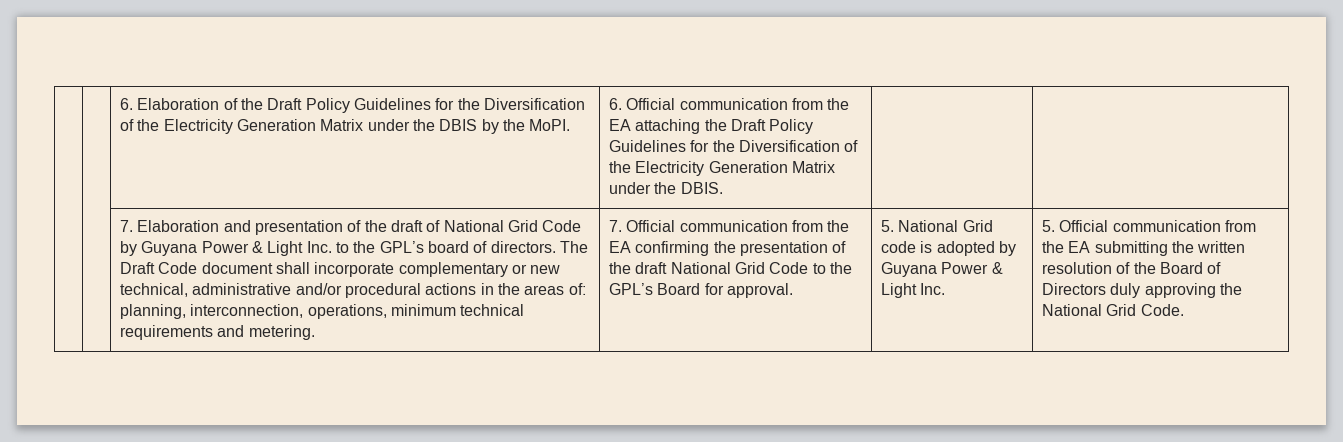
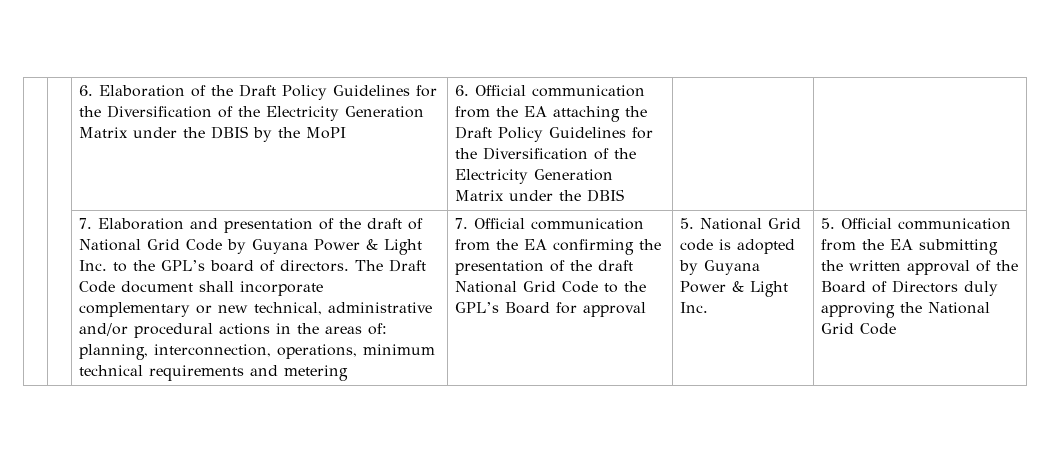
[529,119,571,131] MoPI. -> [306,127,347,139] MoPI
[680,182,723,194] DBIS. -> [587,189,625,202] DBIS
[248,325,315,340] metering. -> [284,365,349,381] metering
[726,283,793,298] approval. -> [583,302,647,317] approval
[1042,262,1113,274] resolution -> [907,260,971,275] approval
[1140,304,1184,316] Code. -> [860,323,897,335] Code

